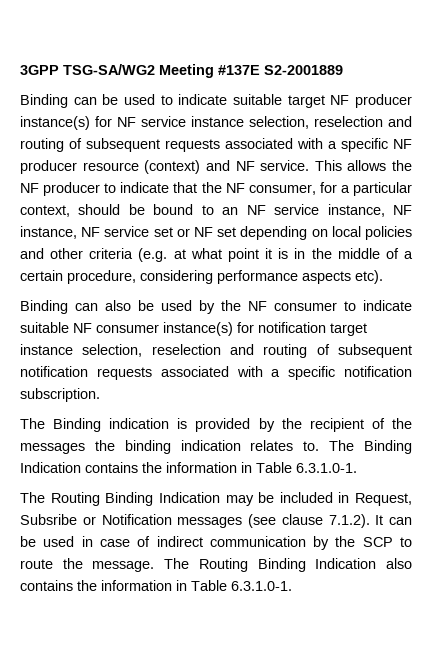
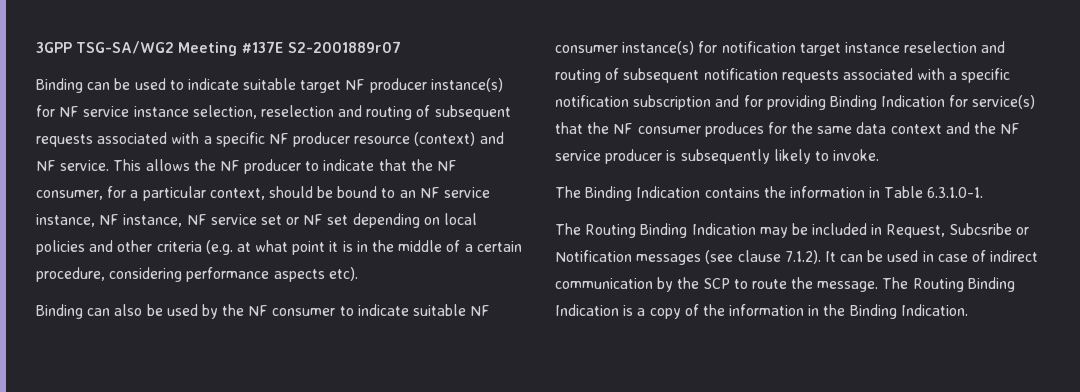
[264,65,343,75] S2-2001889 -> [287,41,401,53] S2-2001889r07
[82,344,143,357] selection, -> (900, 47) none
[20,388,100,402] [20,418,412,432] [20,440,320,454] subscription. // The Binding indication is provided by the recipient of the messages the binding indication relates to. -> [633,95,1036,110] [555,122,1021,137] [555,149,880,164] subscription and for providing Binding Indication for service(s) that the NF consumer produces for the same data context and the NF service producer is subsequently likely to invoke. //
[20,514,77,525] Subsribe -> [949,223,1012,235] Subcsribe
[386,558,413,569] [20,580,292,591] also contains the information in Table 6.3.1.0-1. -> [623,304,968,319] is a copy of the information in the Binding Indication.

